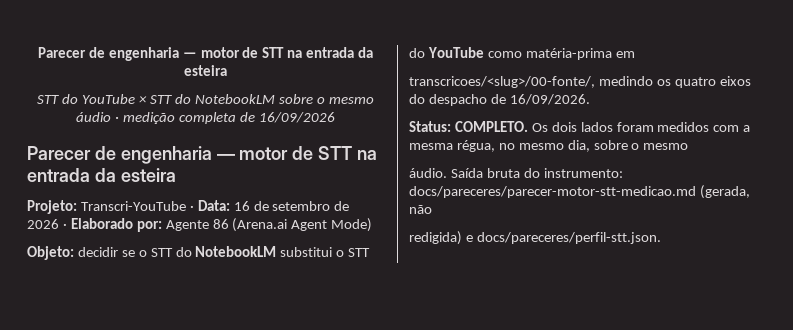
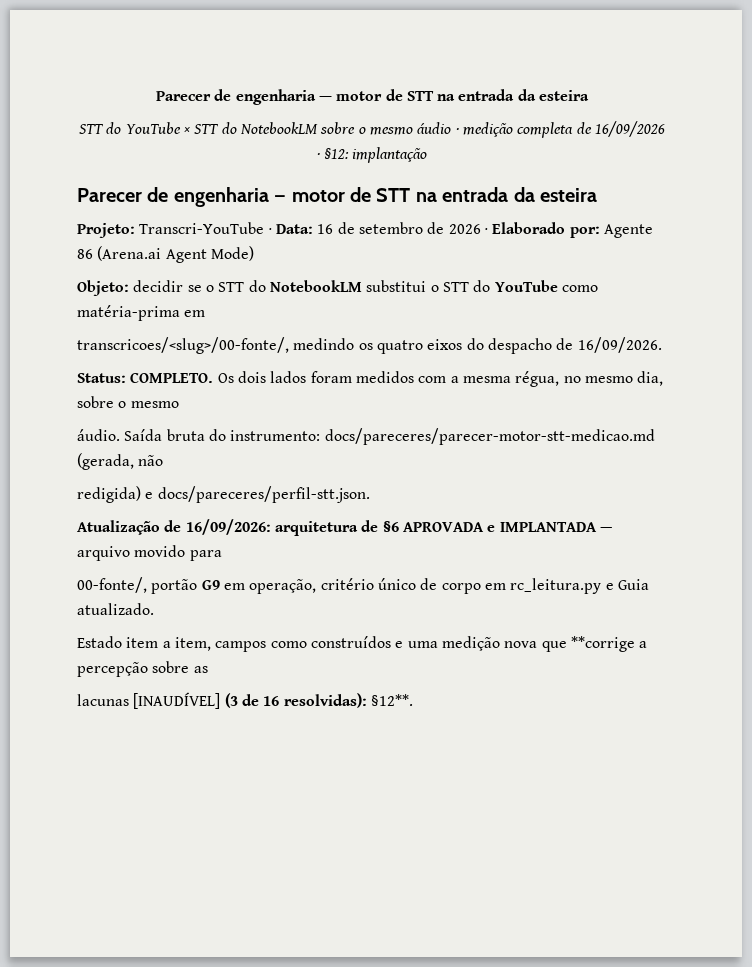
(335, 117) none -> [316,147,428,163] · §12: implantação
(661, 238) none -> [77,519,612,536] [77,545,222,561] [77,577,649,594] [77,603,154,615] [77,636,648,652] [77,661,208,677] [77,692,413,709] // Atualização de 16/09/2026: arquitetura de §6 APROVADA e IMPLANTADA — arquivo movido para // 00-fonte/, portão G9 em operação, critério único de corpo em rc_leitura.py e Guia atualizado. // Estado item a item, campos como construídos e uma medição nova que **corrige a percepção sobre as // lacunas [INAUDÍVEL] (3 de 16 resolvidas): §12**.

